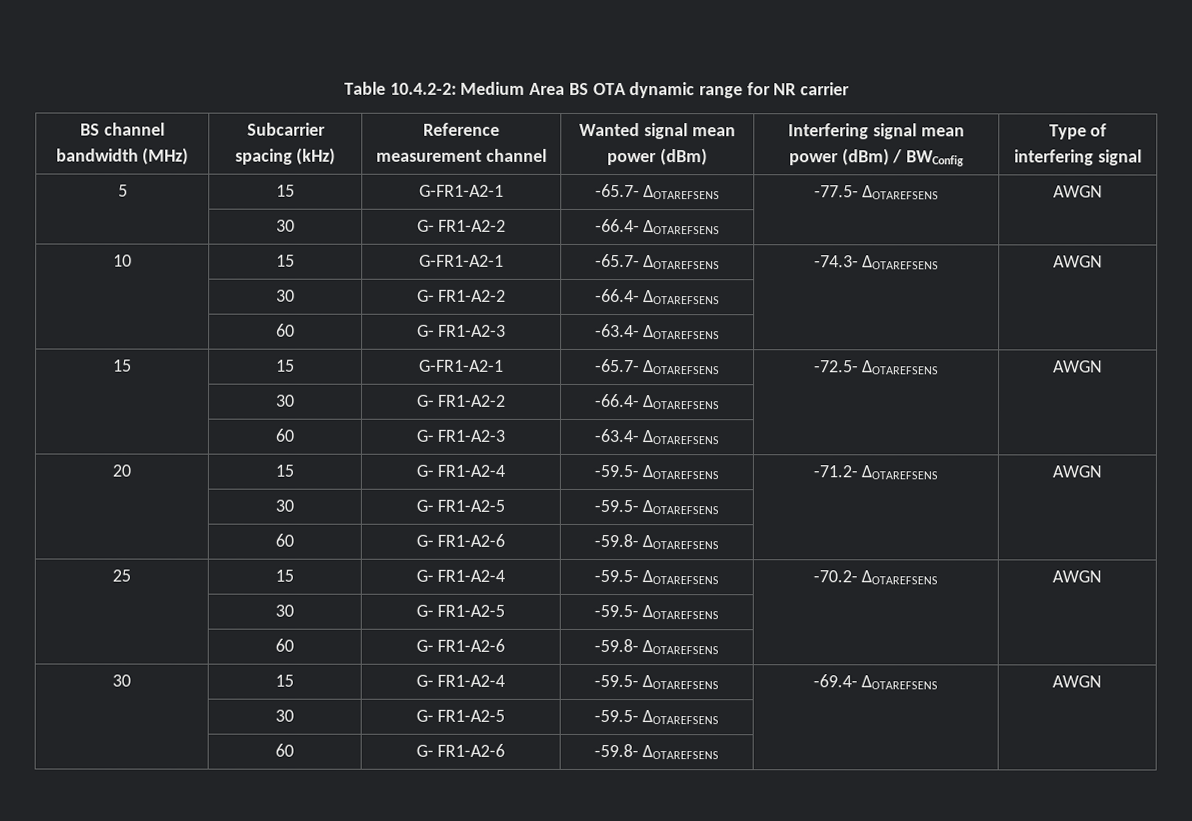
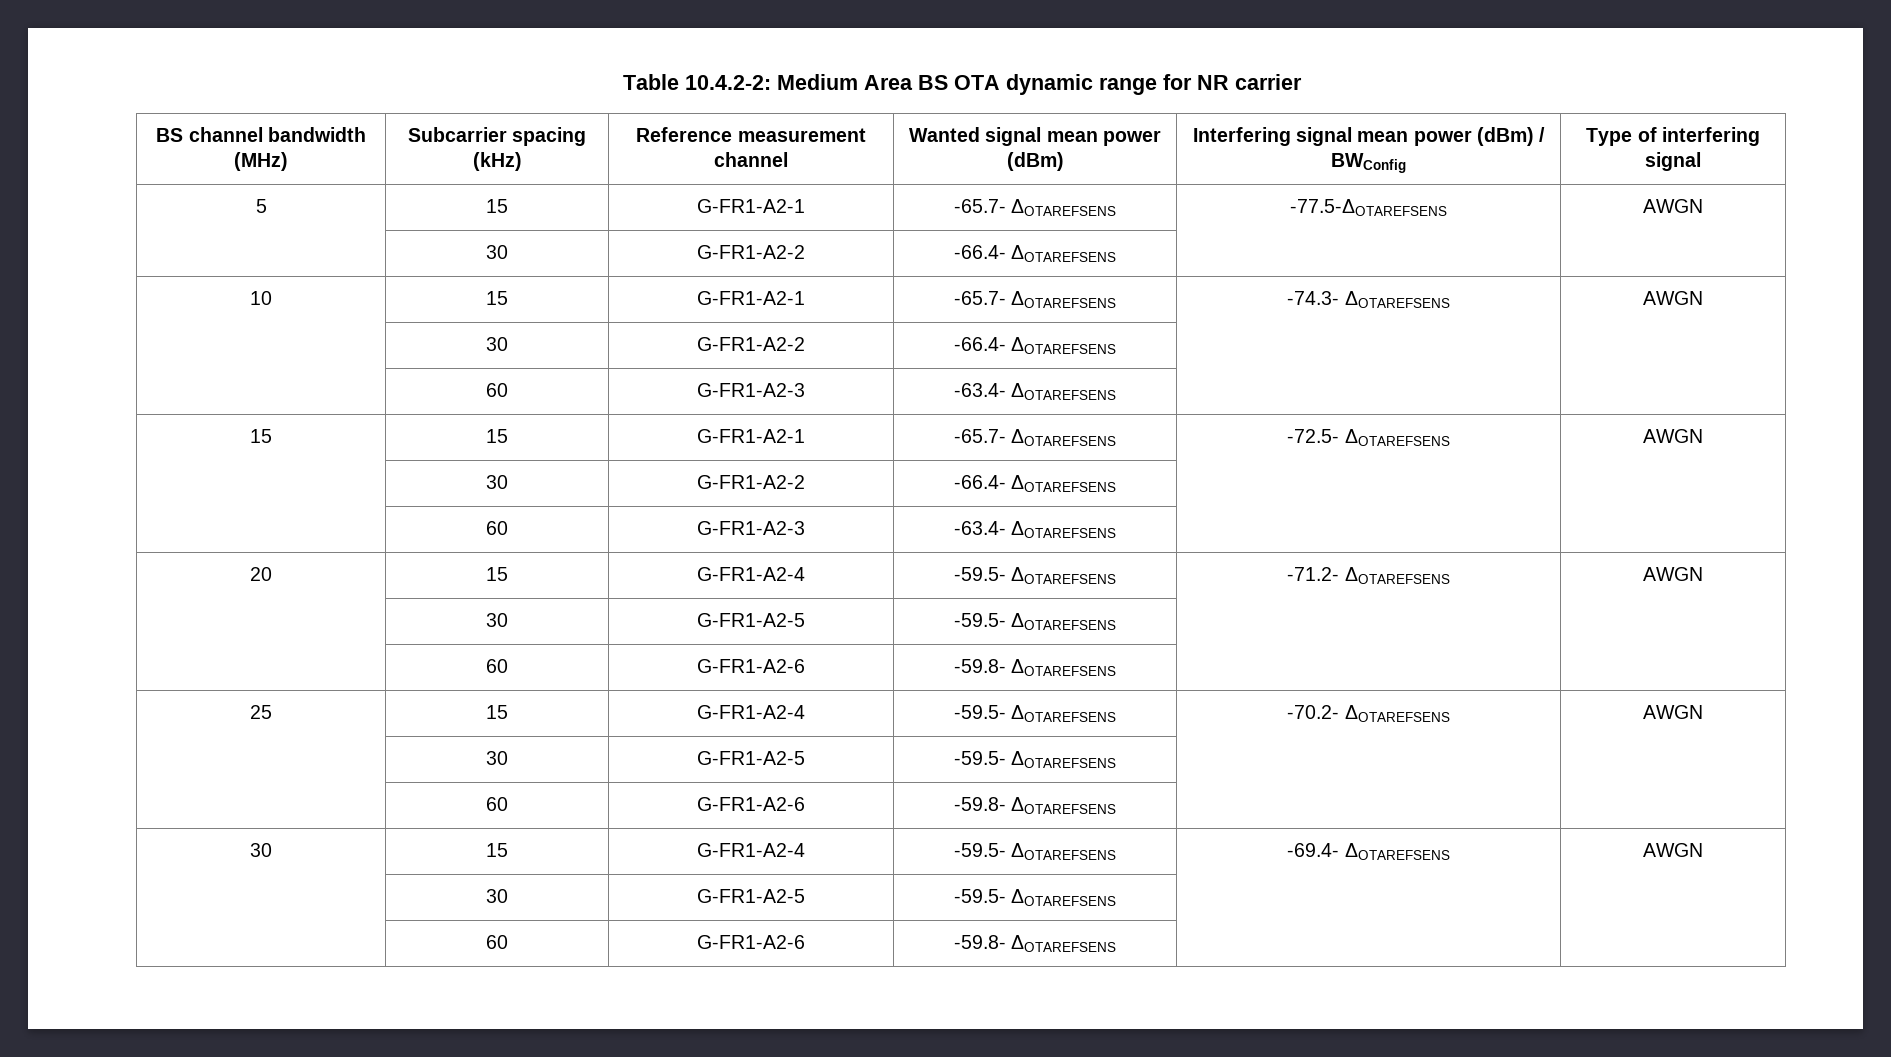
[813,185,940,200] [1053,185,1103,198] [276,219,295,232] [416,219,507,232] -77.5- ΔOTAREFSENS | AWGN // | 30 | G- FR1-A2-2 -> [1289,199,1447,216] [1642,199,1703,213] [486,245,508,259] [697,245,805,259] -77.5-ΔOTAREFSENS | AWGN // | 30 | G-FR1-A2-2
[416,289,507,302] [594,288,721,305] [276,323,295,337] [416,324,507,337] G- FR1-A2-2 | -66.4- ΔOTAREFSENS | | // | 60 | G- FR1-A2-3 -> [697,337,805,351] [953,337,1117,354] [486,383,508,397] [697,383,805,397] G-FR1-A2-2 | -66.4- ΔOTAREFSENS | | // | 60 | G-FR1-A2-3
[416,394,507,407] [594,393,721,410] [275,428,294,442] [415,429,506,442] G- FR1-A2-2 | -66.4- ΔOTAREFSENS | | // | 60 | G- FR1-A2-3 -> [697,475,805,489] [953,475,1117,492] [486,521,508,535] [697,521,805,535] G-FR1-A2-2 | -66.4- ΔOTAREFSENS | | // | 60 | G-FR1-A2-3
[415,464,506,477] G- FR1-A2-4 -> [697,567,805,581] G-FR1-A2-4
[415,499,506,512] [593,499,720,515] [275,533,294,547] [415,533,506,547] G- FR1-A2-5 | -59.5- ΔOTAREFSENS | | // | 60 | G- FR1-A2-6 -> [697,613,805,627] [953,613,1117,630] [486,659,508,673] [697,659,805,673] G-FR1-A2-5 | -59.5- ΔOTAREFSENS | | // | 60 | G-FR1-A2-6
[415,569,506,582] G- FR1-A2-4 -> [697,705,805,719] G-FR1-A2-4
[415,604,506,617] [593,604,720,620] [275,638,294,652] [415,638,506,652] G- FR1-A2-5 | -59.5- ΔOTAREFSENS | | // | 60 | G- FR1-A2-6 -> [697,751,805,765] [953,751,1117,768] [486,797,508,811] [697,797,805,811] G-FR1-A2-5 | -59.5- ΔOTAREFSENS | | // | 60 | G-FR1-A2-6
[415,674,506,687] G- FR1-A2-4 -> [697,843,805,857] G-FR1-A2-4
[415,709,506,722] [593,709,720,725] [275,743,294,757] [415,743,506,757] G- FR1-A2-5 | -59.5- ΔOTAREFSENS | | // | 60 | G- FR1-A2-6 -> [697,889,805,903] [953,889,1117,906] [486,935,508,949] [697,935,805,949] G-FR1-A2-5 | -59.5- ΔOTAREFSENS | | // | 60 | G-FR1-A2-6

